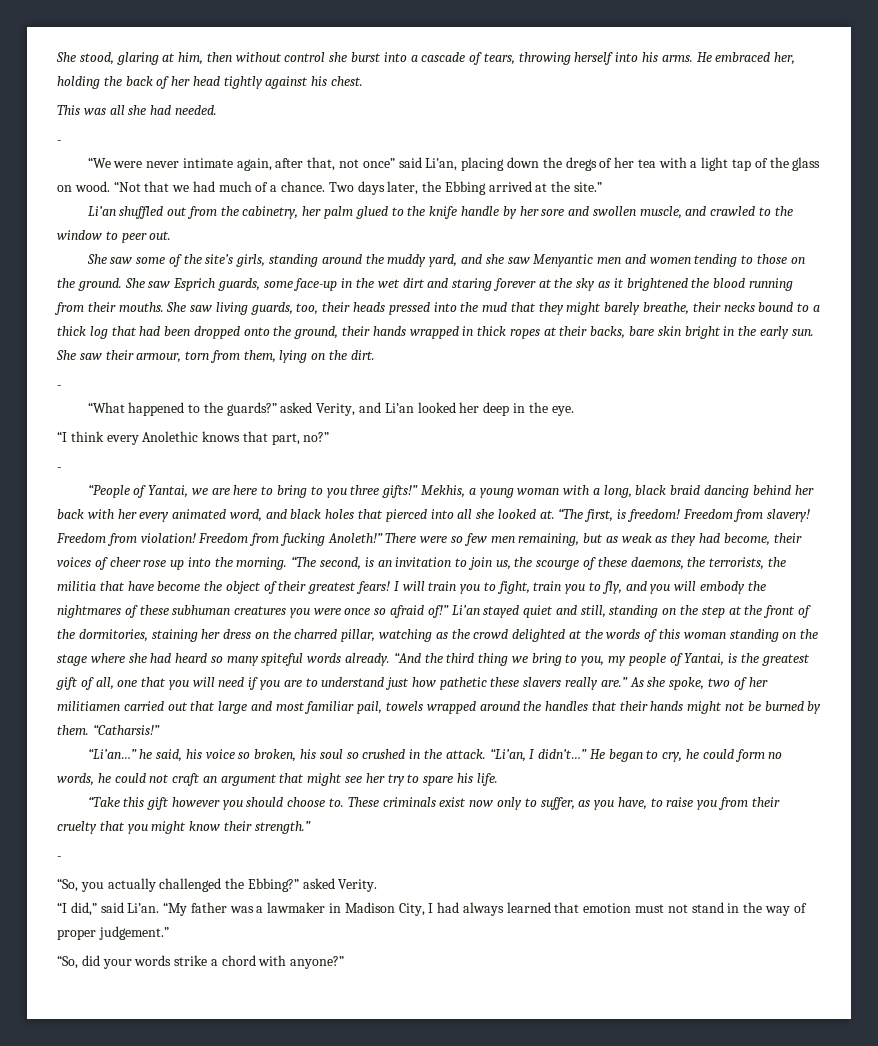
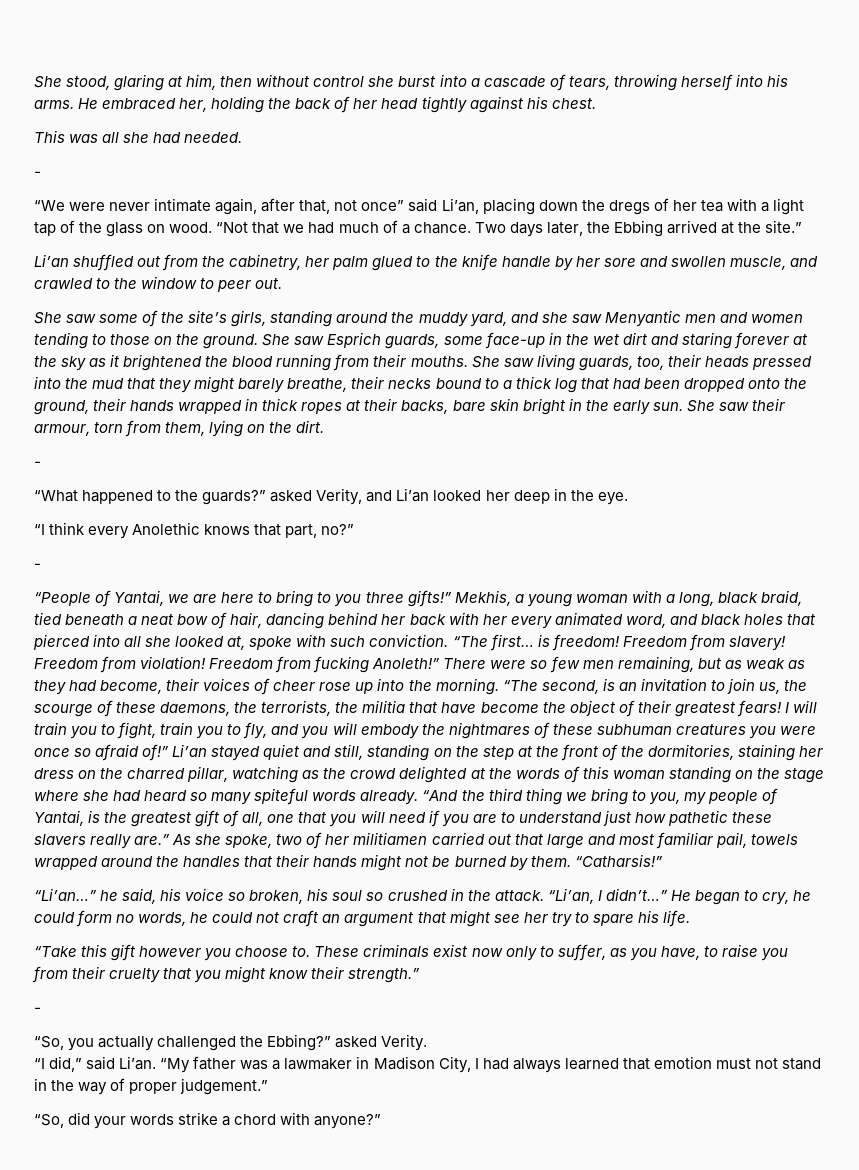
[670,485,701,495] braid -> [760,590,802,606] [34,612,263,629] braid, tied beneath a neat bow of hair,
[539,508,614,522] at. “The first, -> [227,634,534,651] at, spoke with such conviction. “The first…
[246,797,284,807] should -> (232, 954) none

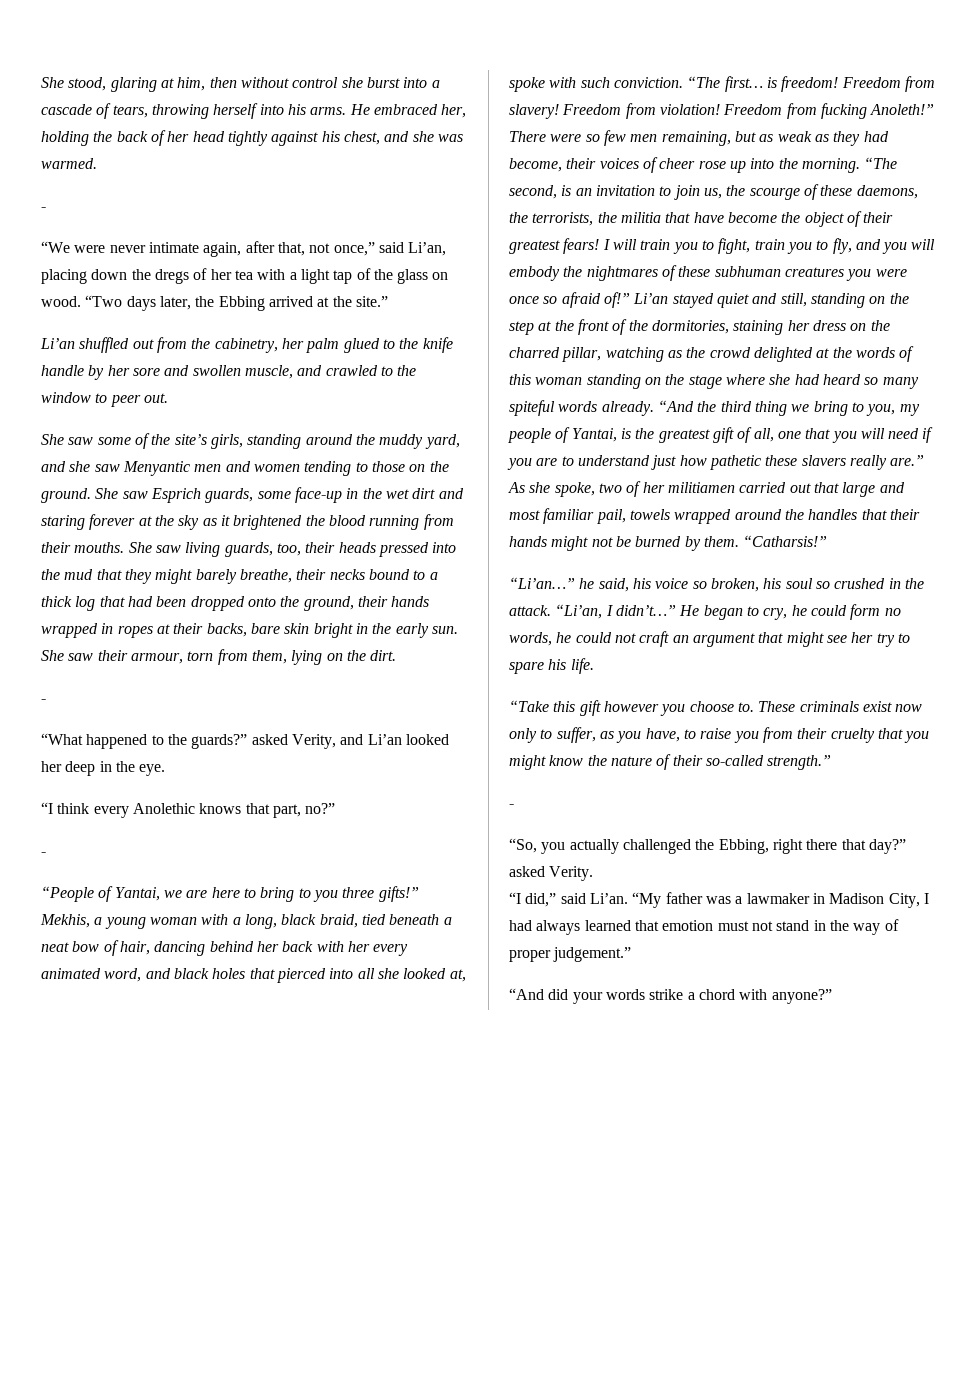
[551,98,596,109] [34,130,243,143] chest. // This was all she had needed. -> [343,131,463,145] [41,158,97,169] chest, and she was warmed.
[361,200,405,211] once” -> [333,242,375,256] once,”
[216,220,506,234] “Not that we had much of a chance. Two -> [85,295,123,307] “Two
[262,398,299,411] thick -> (114, 628) none
[311,966,345,979] their -> [587,754,764,770] the nature of their so-called
[267,1034,332,1051] Ebbing?” -> [718,839,906,854] Ebbing, right there that day?”
[34,1114,64,1128] “So, -> [509,988,544,1000] “And

